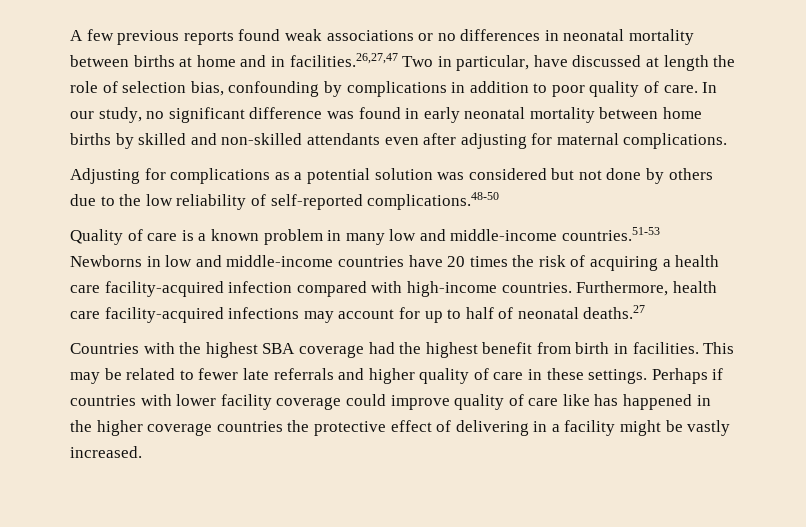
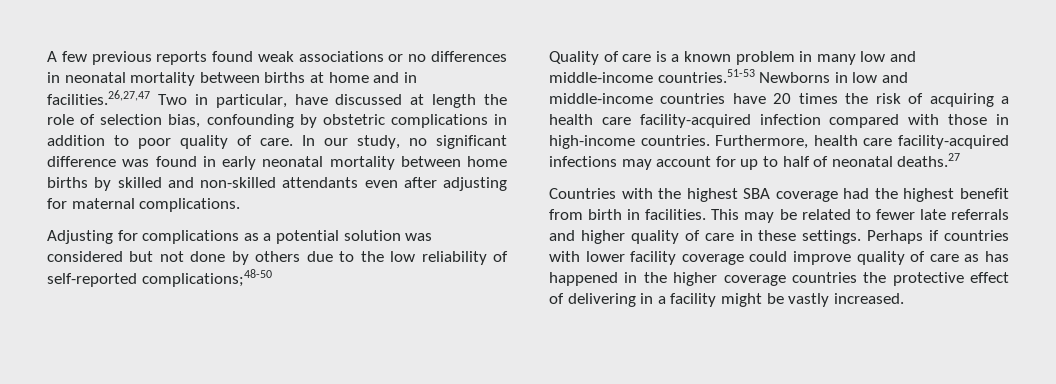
(342, 89) none -> [322,114,385,125] obstetric
[367,192,500,210] complications.48-50 -> [141,269,272,287] complications;48-50
(403, 287) none -> [948,114,1009,125] those in
[562,394,590,406] like -> [964,254,980,262] as

